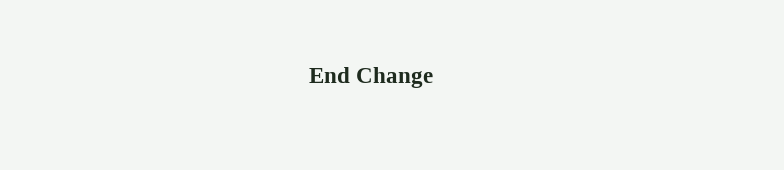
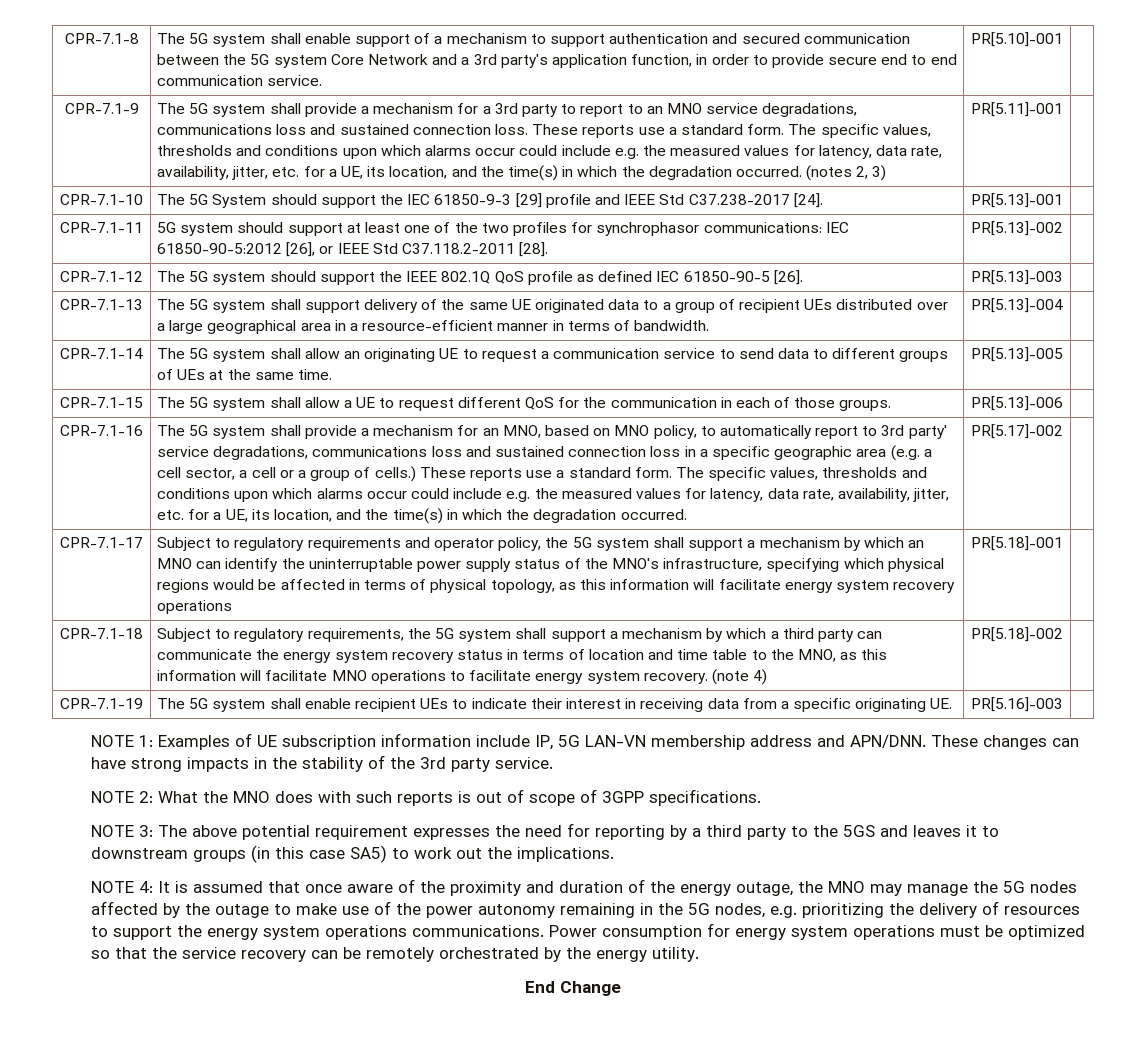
(308, 75) none -> [64,33,139,44] [157,33,910,47] [157,54,957,68] [157,75,323,86] [971,32,1063,47] [64,103,139,114] [157,103,858,117] [157,124,931,138] [157,145,943,159] [157,165,887,181] [971,102,1063,117] [60,194,143,205] [157,193,823,208] [971,193,1063,208] [60,222,143,233] [157,222,849,236] [157,242,549,257] [971,221,1063,236] [60,271,143,282] [157,270,803,285] [971,270,1063,285] [60,299,143,310] [157,299,948,313] [157,320,710,334] [971,298,1063,313] [60,348,143,359] [157,348,949,362] [157,369,333,380] [971,347,1063,362] [60,397,143,408] [157,397,892,411] [971,396,1063,411] [60,425,143,436] [157,425,947,439] [157,445,932,461] [157,466,927,482] [157,488,950,502] [157,508,687,524] [971,424,1063,439] [60,537,143,548] [157,537,925,551] [157,558,944,572] [157,579,956,593] [157,600,233,614] [971,536,1063,551] [60,628,143,639] [157,628,883,642] [157,649,888,663] [157,669,768,685] [971,627,1063,642] [60,698,143,709] [157,698,953,712] [971,697,1063,712] [91,733,1080,750] [91,755,554,772] [91,789,762,806] [91,823,1000,840] [91,845,615,863] [91,879,1078,896] [91,901,1081,918] [91,923,1086,940] [91,947,700,962] CPR-7.1-8 | The 5G system shall enable support of a mechanism to support authentication and secured communication between the 5G system Core Network and a 3rd party's application function, in order to provide secure end to end communication service. | PR[5.10]-001 | // CPR-7.1-9 | The 5G system shall provide a mechanism for a 3rd party to report to an MNO service degradations, communications loss and sustained connection loss. These reports use a standard form. The specific values, thresholds and conditions upon which alarms occur could include e.g. the measured values for latency, data rate, availability, jitter, etc. for a UE, its location, and the time(s) in which the degradation occurred. (notes 2, 3) | PR[5.11]-001 | // CPR-7.1-10 | The 5G System should support the IEC 61850-9-3 [29] profile and IEEE Std C37.238-2017 [24]. | PR[5.13]-001 | // CPR-7.1-11 | 5G system should support at least one of the two profiles for synchrophasor communications: IEC 61850-90-5:2012 [26], or IEEE Std C37.118.2-2011 [28]. | PR[5.13]-002 | // CPR-7.1-12 | The 5G system should support the IEEE 802.1Q QoS profile as defined IEC 61850-90-5 [26]. | PR[5.13]-003 | // CPR-7.1-13 | The 5G system shall support delivery of the same UE originated data to a group of recipient UEs distributed over a large geographical area in a resource-efficient manner in terms of bandwidth. | PR[5.13]-004 | // CPR-7.1-14 | The 5G system shall allow an originating UE to request a communication service to send data to different groups of UEs at the same time. | PR[5.13]-005 | // CPR-7.1-15 | The 5G system shall allow a UE to request different QoS for the communication in each of those groups. | PR[5.13]-006 | // CPR-7.1-16 | The 5G system shall provide a mechanism for an MNO, based on MNO policy, to automatically report to 3rd party' service degradations, communications loss and sustained connection loss in a specific geographic area (e.g. a cell sector, a cell or a group of cells.) These reports use a standard form. The specific values, thresholds and conditions upon which alarms occur could include e.g. the measured values for latency, data rate, availability, jitter, etc. for a UE, its location, and the time(s) in which the degradation occurred. | PR[5.17]-002 | // CPR-7.1-17 | Subject to regulatory requirements and operator policy, the 5G system shall support a mechanism by which an MNO can identify the uninterruptable power supply status of the MNO's infrastructure, specifying which physical regions would be affected in terms of physical topology, as this information will facilitate energy system recovery operations | PR[5.18]-001 | // CPR-7.1-18 | Subject to regulatory requirements, the 5G system shall support a mechanism by which a third party can communicate the energy system recovery status in terms of location and time table to the MNO, as this information will facilitate MNO operations to facilitate energy system recovery. (note 4) | PR[5.18]-002 | // CPR-7.1-19 | The 5G system shall enable recipient UEs to indicate their interest in receiving data from a specific originating UE. | PR[5.16]-003 | // NOTE 1: Examples of UE subscription information include IP, 5G LAN-VN membership address and APN/DNN. These changes can have strong impacts in the stability of the 3rd party service. // NOTE 2: What the MNO does with such reports is out of scope of 3GPP specifications. // NOTE 3: The above potential requirement expresses the need for reporting by a third party to the 5GS and leaves it to downstream groups (in this case SA5) to work out the implications. // NOTE 4: It is assumed that once aware of the proximity and duration of the energy outage, the MNO may manage the 5G nodes affected by the outage to make use of the power autonomy remaining in the 5G nodes, e.g. prioritizing the delivery of resources to support the energy system operations communications. Power consumption for energy system operations must be optimized so that the service recovery can be remotely orchestrated by the energy utility. //

